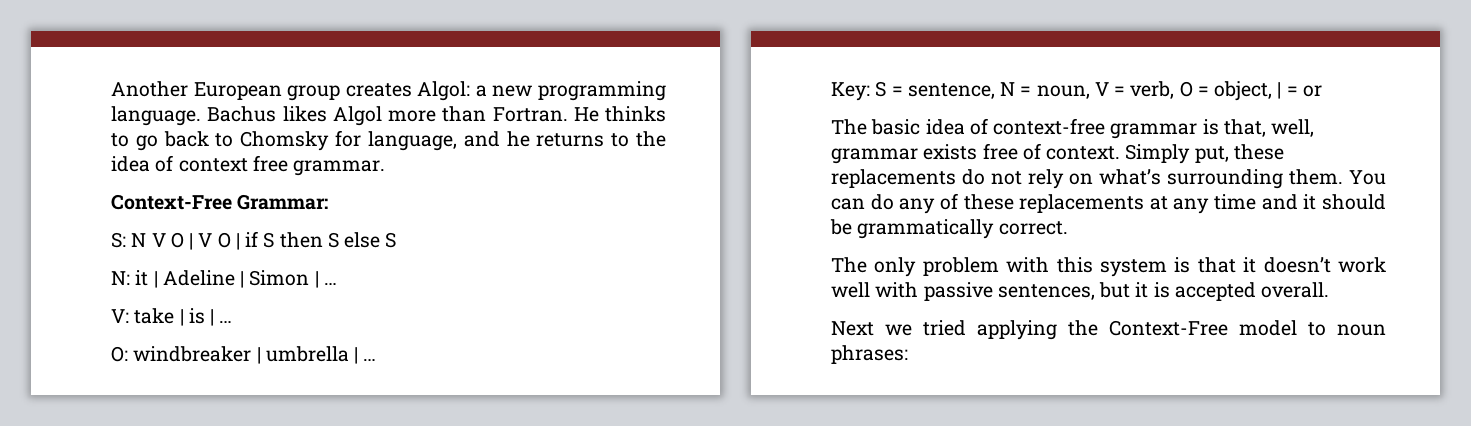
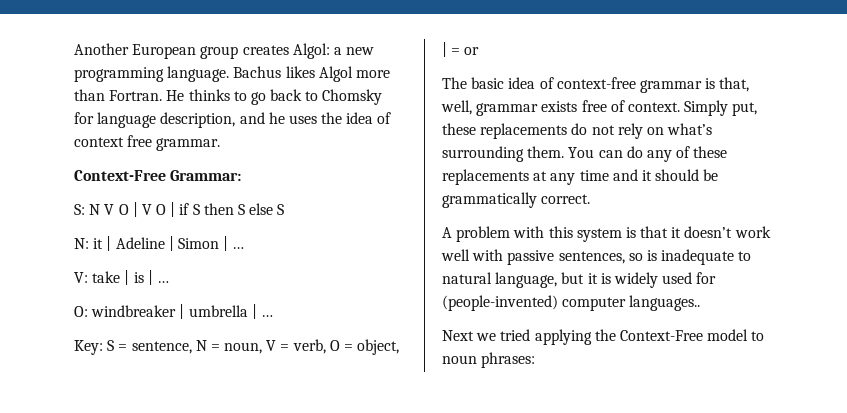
[367,131,630,151] language, and he returns to -> [97,112,317,128] language description, and he uses
[831,257,917,277] The only -> [442,227,452,238] A
[1099,282,1330,301] but it is accepted overall. -> [628,249,752,265] [442,272,717,288] [442,295,701,311] so is inadequate to natural language, but it is widely used for (people-invented) computer languages..

